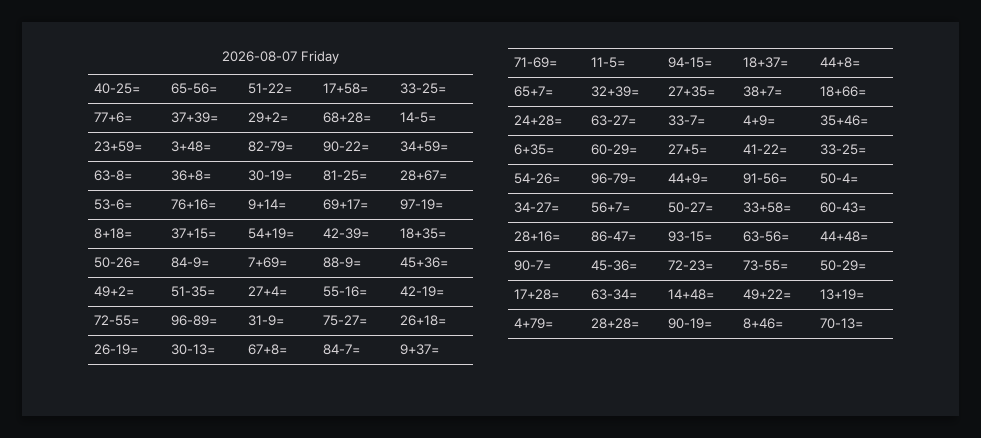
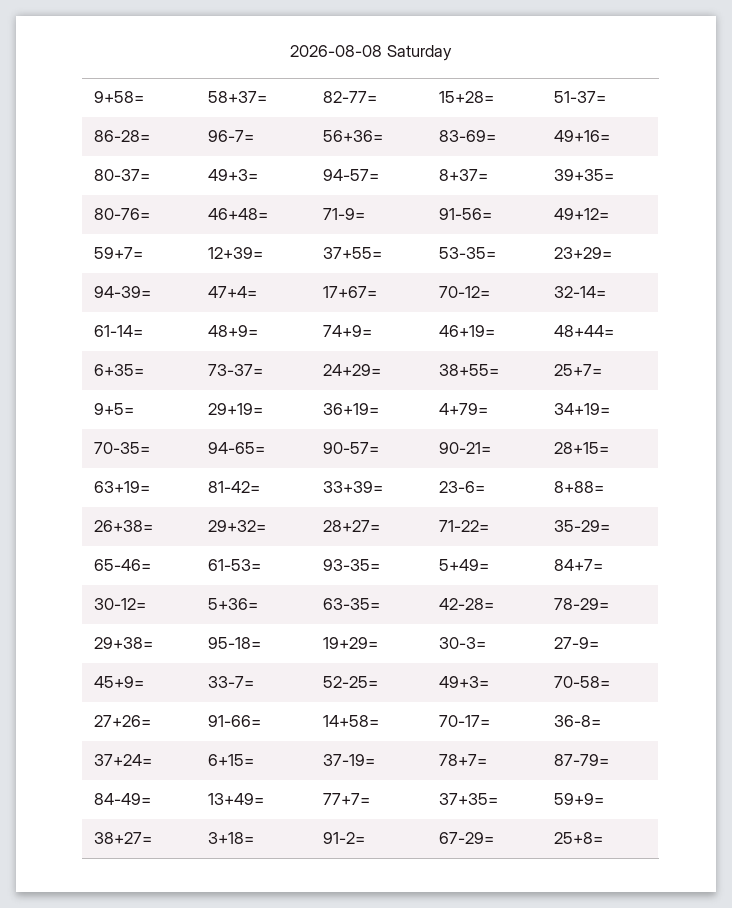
[222,51,339,64] [93,83,140,94] [170,83,217,94] [247,83,292,94] [322,83,368,94] [399,83,446,94] [93,112,132,123] [170,112,218,123] [247,112,288,123] [322,112,371,123] [399,112,436,123] [93,141,142,152] [170,141,211,152] [247,141,293,152] [322,141,369,152] [399,141,448,152] [93,170,132,181] [170,170,211,181] [247,170,292,181] [322,170,367,181] [399,170,447,181] [93,199,132,210] [170,199,216,210] [247,199,286,210] [322,199,368,210] [399,199,443,210] [93,228,132,239] [170,228,216,239] [247,228,294,239] [322,228,369,239] [399,228,446,239] [93,257,140,268] [170,257,209,268] [247,257,287,268] [322,257,361,268] [399,257,448,268] [93,286,134,297] [170,286,215,297] [247,286,287,296] [322,286,367,297] [399,286,444,297] [93,315,139,326] [170,315,217,326] [247,315,284,326] [322,315,367,326] [399,315,446,326] [93,344,138,355] [170,344,215,355] [247,344,287,355] [322,344,360,355] [399,344,439,355] [513,57,557,68] [590,57,625,68] [667,57,712,68] [742,57,788,68] [819,57,860,68] [513,86,553,97] [590,86,639,97] [667,86,715,97] [742,86,782,97] [819,86,866,97] [513,115,562,126] [590,115,636,126] [667,115,705,126] [742,115,775,126] [819,115,868,126] [513,144,554,155] [590,144,637,155] [667,144,707,155] [742,144,787,154] [819,144,866,155] [513,173,560,184] [590,173,636,184] [667,173,708,184] [742,173,787,184] [819,173,858,184] [513,202,559,213] [590,202,630,213] [667,202,713,213] [742,202,791,213] [819,202,866,213] [513,231,560,242] [590,231,636,242] [667,231,712,242] [742,231,789,242] [819,231,868,242] [513,260,551,271] [590,260,637,271] [667,260,713,271] [742,260,788,271] [819,260,866,271] [513,289,559,300] [590,289,637,300] [667,289,714,300] [742,289,791,300] [819,289,864,300] [513,318,553,329] [590,318,639,329] [667,318,712,329] [742,318,783,329] [819,318,863,329] 2026-08-07 Friday // 40-25= | 65-56= | 51-22= | 17+58= | 33-25= // 77+6= | 37+39= | 29+2= | 68+28= | 14-5= // 23+59= | 3+48= | 82-79= | 90-22= | 34+59= // 63-8= | 36+8= | 30-19= | 81-25= | 28+67= // 53-6= | 76+16= | 9+14= | 69+17= | 97-19= // 8+18= | 37+15= | 54+19= | 42-39= | 18+35= // 50-26= | 84-9= | 7+69= | 88-9= | 45+36= // 49+2= | 51-35= | 27+4= | 55-16= | 42-19= // 72-55= | 96-89= | 31-9= | 75-27= | 26+18= // 26-19= | 30-13= | 67+8= | 84-7= | 9+37= // 71-69= | 11-5= | 94-15= | 18+37= | 44+8= // 65+7= | 32+39= | 27+35= | 38+7= | 18+66= // 24+28= | 63-27= | 33-7= | 4+9= | 35+46= // 6+35= | 60-29= | 27+5= | 41-22= | 33-25= // 54-26= | 96-79= | 44+9= | 91-56= | 50-4= // 34-27= | 56+7= | 50-27= | 33+58= | 60-43= // 28+16= | 86-47= | 93-15= | 63-56= | 44+48= // 90-7= | 45-36= | 72-23= | 73-55= | 50-29= // 17+28= | 63-34= | 14+48= | 49+22= | 13+19= // 4+79= | 28+28= | 90-19= | 8+46= | 70-13= -> [290,45,452,61] [93,91,144,103] [207,91,267,103] [322,91,377,103] [438,91,494,103] [553,91,606,103] [93,130,150,142] [207,130,254,142] [322,130,383,142] [438,130,496,142] [553,130,610,142] [93,169,150,181] [207,169,258,181] [322,169,379,181] [438,169,488,181] [553,169,614,181] [93,208,150,220] [207,208,268,220] [322,208,365,220] [438,208,492,220] [553,208,609,220] [93,247,143,259] [207,247,263,259] [322,247,382,259] [438,247,496,259] [553,247,612,259] [93,286,151,298] [207,286,257,298] [322,286,377,298] [438,286,490,298] [553,286,606,298] [93,325,143,337] [207,325,258,337] [322,325,372,337] [438,325,495,337] [553,325,614,337] [93,364,144,376] [207,364,263,376] [322,364,381,376] [438,364,499,376] [553,364,602,376] [93,403,134,415] [207,403,263,415] [322,403,379,415] [438,403,488,415] [553,403,610,415] [93,442,150,454] [207,442,265,454] [322,442,379,454] [438,442,491,454] [553,442,609,454] [93,481,150,493] [207,481,260,493] [322,481,383,493] [438,481,485,493] [553,481,604,493] [93,520,153,532] [207,520,266,532] [322,520,380,532] [438,520,489,532] [553,520,610,532] [93,559,151,571] [207,559,261,571] [322,559,380,571] [438,559,489,571] [553,559,603,571] [93,598,146,610] [207,598,258,610] [322,598,380,610] [438,598,494,610] [553,598,609,610] [93,637,153,649] [207,637,261,649] [322,637,378,649] [438,637,486,649] [553,637,599,649] [93,676,144,688] [207,676,254,688] [322,676,378,688] [438,676,489,688] [553,676,610,688] [93,715,151,727] [207,715,261,727] [322,715,379,727] [438,715,490,727] [553,715,601,727] [93,754,152,766] [207,754,254,766] [322,754,375,766] [438,754,487,766] [553,754,609,766] [93,793,151,805] [207,793,264,805] [322,793,370,805] [438,793,498,805] [553,793,604,805] [93,832,152,844] [207,832,254,844] [322,832,365,844] [438,832,494,844] [553,832,603,844] 2026-08-08 Saturday // 9+58= | 58+37= | 82-77= | 15+28= | 51-37= // 86-28= | 96-7= | 56+36= | 83-69= | 49+16= // 80-37= | 49+3= | 94-57= | 8+37= | 39+35= // 80-76= | 46+48= | 71-9= | 91-56= | 49+12= // 59+7= | 12+39= | 37+55= | 53-35= | 23+29= // 94-39= | 47+4= | 17+67= | 70-12= | 32-14= // 61-14= | 48+9= | 74+9= | 46+19= | 48+44= // 6+35= | 73-37= | 24+29= | 38+55= | 25+7= // 9+5= | 29+19= | 36+19= | 4+79= | 34+19= // 70-35= | 94-65= | 90-57= | 90-21= | 28+15= // 63+19= | 81-42= | 33+39= | 23-6= | 8+88= // 26+38= | 29+32= | 28+27= | 71-22= | 35-29= // 65-46= | 61-53= | 93-35= | 5+49= | 84+7= // 30-12= | 5+36= | 63-35= | 42-28= | 78-29= // 29+38= | 95-18= | 19+29= | 30-3= | 27-9= // 45+9= | 33-7= | 52-25= | 49+3= | 70-58= // 27+26= | 91-66= | 14+58= | 70-17= | 36-8= // 37+24= | 6+15= | 37-19= | 78+7= | 87-79= // 84-49= | 13+49= | 77+7= | 37+35= | 59+9= // 38+27= | 3+18= | 91-2= | 67-29= | 25+8=

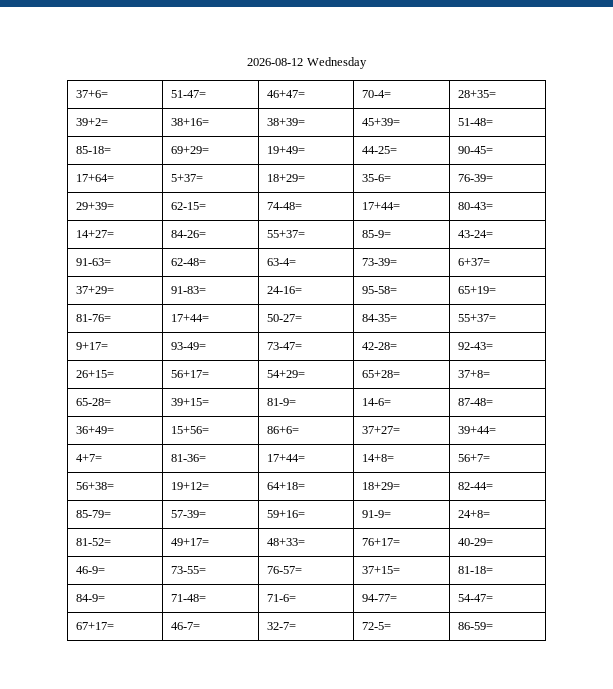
[290,45,452,61] [93,91,144,103] [207,91,267,103] [322,91,377,103] [438,91,494,103] [553,91,606,103] [93,130,150,142] [207,130,254,142] [322,130,383,142] [438,130,496,142] [553,130,610,142] [93,169,150,181] [207,169,258,181] [322,169,379,181] [438,169,488,181] [553,169,614,181] [93,208,150,220] [207,208,268,220] [322,208,365,220] [438,208,492,220] [553,208,609,220] [93,247,143,259] [207,247,263,259] [322,247,382,259] [438,247,496,259] [553,247,612,259] [93,286,151,298] [207,286,257,298] [322,286,377,298] [438,286,490,298] [553,286,606,298] [93,325,143,337] [207,325,258,337] [322,325,372,337] [438,325,495,337] [553,325,614,337] [93,364,144,376] [207,364,263,376] [322,364,381,376] [438,364,499,376] [553,364,602,376] [93,403,134,415] [207,403,263,415] [322,403,379,415] [438,403,488,415] [553,403,610,415] [93,442,150,454] [207,442,265,454] [322,442,379,454] [438,442,491,454] [553,442,609,454] [93,481,150,493] [207,481,260,493] [322,481,383,493] [438,481,485,493] [553,481,604,493] [93,520,153,532] [207,520,266,532] [322,520,380,532] [438,520,489,532] [553,520,610,532] [93,559,151,571] [207,559,261,571] [322,559,380,571] [438,559,489,571] [553,559,603,571] [93,598,146,610] [207,598,258,610] [322,598,380,610] [438,598,494,610] [553,598,609,610] [93,637,153,649] [207,637,261,649] [322,637,378,649] [438,637,486,649] [553,637,599,649] [93,676,144,688] [207,676,254,688] [322,676,378,688] [438,676,489,688] [553,676,610,688] [93,715,151,727] [207,715,261,727] [322,715,379,727] [438,715,490,727] [553,715,601,727] [93,754,152,766] [207,754,254,766] [322,754,375,766] [438,754,487,766] [553,754,609,766] [93,793,151,805] [207,793,264,805] [322,793,370,805] [438,793,498,805] [553,793,604,805] [93,832,152,844] [207,832,254,844] [322,832,365,844] [438,832,494,844] [553,832,603,844] 2026-08-08 Saturday // 9+58= | 58+37= | 82-77= | 15+28= | 51-37= // 86-28= | 96-7= | 56+36= | 83-69= | 49+16= // 80-37= | 49+3= | 94-57= | 8+37= | 39+35= // 80-76= | 46+48= | 71-9= | 91-56= | 49+12= // 59+7= | 12+39= | 37+55= | 53-35= | 23+29= // 94-39= | 47+4= | 17+67= | 70-12= | 32-14= // 61-14= | 48+9= | 74+9= | 46+19= | 48+44= // 6+35= | 73-37= | 24+29= | 38+55= | 25+7= // 9+5= | 29+19= | 36+19= | 4+79= | 34+19= // 70-35= | 94-65= | 90-57= | 90-21= | 28+15= // 63+19= | 81-42= | 33+39= | 23-6= | 8+88= // 26+38= | 29+32= | 28+27= | 71-22= | 35-29= // 65-46= | 61-53= | 93-35= | 5+49= | 84+7= // 30-12= | 5+36= | 63-35= | 42-28= | 78-29= // 29+38= | 95-18= | 19+29= | 30-3= | 27-9= // 45+9= | 33-7= | 52-25= | 49+3= | 70-58= // 27+26= | 91-66= | 14+58= | 70-17= | 36-8= // 37+24= | 6+15= | 37-19= | 78+7= | 87-79= // 84-49= | 13+49= | 77+7= | 37+35= | 59+9= // 38+27= | 3+18= | 91-2= | 67-29= | 25+8= -> [247,57,367,69] [75,90,108,98] [170,90,206,98] [266,90,305,98] [361,90,391,98] [457,90,496,98] [75,118,108,126] [170,118,209,126] [266,118,305,126] [361,118,400,126] [457,118,493,126] [75,146,111,154] [170,146,209,154] [266,146,305,154] [361,146,397,154] [457,146,493,154] [75,174,114,182] [170,174,203,182] [266,174,305,182] [361,174,391,182] [457,174,493,182] [75,202,114,210] [170,202,206,210] [266,202,302,210] [361,202,400,210] [457,202,493,210] [75,230,114,238] [170,230,206,238] [266,230,305,238] [361,230,391,238] [457,230,493,238] [75,258,111,266] [170,258,206,266] [266,258,296,266] [361,258,397,266] [457,258,490,266] [75,286,114,294] [170,286,206,294] [266,286,302,294] [361,286,397,294] [457,286,496,294] [75,314,111,322] [170,314,209,322] [266,314,302,322] [361,314,397,322] [457,314,496,322] [75,342,108,350] [170,342,206,350] [266,342,302,350] [361,342,397,350] [457,342,493,350] [75,370,114,378] [170,370,209,378] [266,370,305,378] [361,370,400,378] [457,370,490,378] [75,398,111,406] [170,398,209,406] [266,398,296,406] [361,398,391,406] [457,398,493,406] [75,426,114,434] [170,426,209,434] [266,426,299,434] [361,426,400,434] [457,426,496,434] [75,454,102,462] [170,454,206,462] [266,454,305,462] [361,454,394,462] [457,454,490,462] [75,482,114,490] [170,482,209,490] [266,482,305,490] [361,482,400,490] [457,482,493,490] [75,510,111,518] [170,510,206,518] [266,510,305,518] [361,510,391,518] [457,510,490,518] [75,538,111,546] [170,538,209,546] [266,538,305,546] [361,538,400,546] [457,538,493,546] [75,566,105,574] [170,566,206,574] [266,566,302,574] [361,566,400,574] [457,566,493,574] [75,594,105,602] [170,594,206,602] [266,594,296,602] [361,594,397,602] [457,594,493,602] [75,622,114,630] [170,622,200,630] [266,622,296,630] [361,622,391,630] [457,622,493,630] 2026-08-12 Wednesday // 37+6= | 51-47= | 46+47= | 70-4= | 28+35= // 39+2= | 38+16= | 38+39= | 45+39= | 51-48= // 85-18= | 69+29= | 19+49= | 44-25= | 90-45= // 17+64= | 5+37= | 18+29= | 35-6= | 76-39= // 29+39= | 62-15= | 74-48= | 17+44= | 80-43= // 14+27= | 84-26= | 55+37= | 85-9= | 43-24= // 91-63= | 62-48= | 63-4= | 73-39= | 6+37= // 37+29= | 91-83= | 24-16= | 95-58= | 65+19= // 81-76= | 17+44= | 50-27= | 84-35= | 55+37= // 9+17= | 93-49= | 73-47= | 42-28= | 92-43= // 26+15= | 56+17= | 54+29= | 65+28= | 37+8= // 65-28= | 39+15= | 81-9= | 14-6= | 87-48= // 36+49= | 15+56= | 86+6= | 37+27= | 39+44= // 4+7= | 81-36= | 17+44= | 14+8= | 56+7= // 56+38= | 19+12= | 64+18= | 18+29= | 82-44= // 85-79= | 57-39= | 59+16= | 91-9= | 24+8= // 81-52= | 49+17= | 48+33= | 76+17= | 40-29= // 46-9= | 73-55= | 76-57= | 37+15= | 81-18= // 84-9= | 71-48= | 71-6= | 94-77= | 54-47= // 67+17= | 46-7= | 32-7= | 72-5= | 86-59=

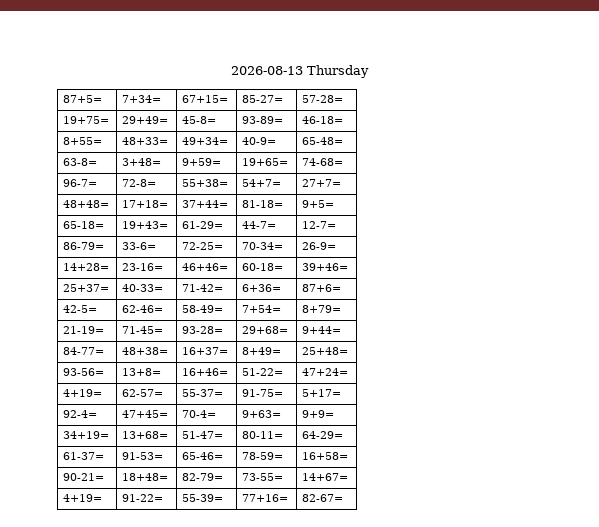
[247,57,367,69] [75,90,108,98] [170,90,206,98] [266,90,305,98] [361,90,391,98] [457,90,496,98] [75,118,108,126] [170,118,209,126] [266,118,305,126] [361,118,400,126] [457,118,493,126] [75,146,111,154] [170,146,209,154] [266,146,305,154] [361,146,397,154] [457,146,493,154] [75,174,114,182] [170,174,203,182] [266,174,305,182] [361,174,391,182] [457,174,493,182] [75,202,114,210] [170,202,206,210] [266,202,302,210] [361,202,400,210] [457,202,493,210] [75,230,114,238] [170,230,206,238] [266,230,305,238] [361,230,391,238] [457,230,493,238] [75,258,111,266] [170,258,206,266] [266,258,296,266] [361,258,397,266] [457,258,490,266] [75,286,114,294] [170,286,206,294] [266,286,302,294] [361,286,397,294] [457,286,496,294] [75,314,111,322] [170,314,209,322] [266,314,302,322] [361,314,397,322] [457,314,496,322] [75,342,108,350] [170,342,206,350] [266,342,302,350] [361,342,397,350] [457,342,493,350] [75,370,114,378] [170,370,209,378] [266,370,305,378] [361,370,400,378] [457,370,490,378] [75,398,111,406] [170,398,209,406] [266,398,296,406] [361,398,391,406] [457,398,493,406] [75,426,114,434] [170,426,209,434] [266,426,299,434] [361,426,400,434] [457,426,496,434] [75,454,102,462] [170,454,206,462] [266,454,305,462] [361,454,394,462] [457,454,490,462] [75,482,114,490] [170,482,209,490] [266,482,305,490] [361,482,400,490] [457,482,493,490] [75,510,111,518] [170,510,206,518] [266,510,305,518] [361,510,391,518] [457,510,490,518] [75,538,111,546] [170,538,209,546] [266,538,305,546] [361,538,400,546] [457,538,493,546] [75,566,105,574] [170,566,206,574] [266,566,302,574] [361,566,400,574] [457,566,493,574] [75,594,105,602] [170,594,206,602] [266,594,296,602] [361,594,397,602] [457,594,493,602] [75,622,114,630] [170,622,200,630] [266,622,296,630] [361,622,391,630] [457,622,493,630] 2026-08-12 Wednesday // 37+6= | 51-47= | 46+47= | 70-4= | 28+35= // 39+2= | 38+16= | 38+39= | 45+39= | 51-48= // 85-18= | 69+29= | 19+49= | 44-25= | 90-45= // 17+64= | 5+37= | 18+29= | 35-6= | 76-39= // 29+39= | 62-15= | 74-48= | 17+44= | 80-43= // 14+27= | 84-26= | 55+37= | 85-9= | 43-24= // 91-63= | 62-48= | 63-4= | 73-39= | 6+37= // 37+29= | 91-83= | 24-16= | 95-58= | 65+19= // 81-76= | 17+44= | 50-27= | 84-35= | 55+37= // 9+17= | 93-49= | 73-47= | 42-28= | 92-43= // 26+15= | 56+17= | 54+29= | 65+28= | 37+8= // 65-28= | 39+15= | 81-9= | 14-6= | 87-48= // 36+49= | 15+56= | 86+6= | 37+27= | 39+44= // 4+7= | 81-36= | 17+44= | 14+8= | 56+7= // 56+38= | 19+12= | 64+18= | 18+29= | 82-44= // 85-79= | 57-39= | 59+16= | 91-9= | 24+8= // 81-52= | 49+17= | 48+33= | 76+17= | 40-29= // 46-9= | 73-55= | 76-57= | 37+15= | 81-18= // 84-9= | 71-48= | 71-6= | 94-77= | 54-47= // 67+17= | 46-7= | 32-7= | 72-5= | 86-59= -> [231,65,369,78] [63,95,103,103] [122,95,162,103] [182,95,229,103] [242,95,284,103] [302,95,344,103] [63,116,110,124] [122,116,169,124] [182,116,217,124] [242,116,284,124] [302,116,344,124] [63,137,103,145] [122,137,169,145] [182,137,229,145] [242,137,277,145] [302,137,344,145] [63,158,98,166] [122,158,162,166] [182,158,222,166] [242,158,289,166] [302,158,344,166] [63,179,98,187] [122,179,157,187] [182,179,229,187] [242,179,282,187] [302,179,342,187] [63,200,110,208] [122,200,169,208] [182,200,229,208] [242,200,284,208] [302,200,335,208] [63,221,105,229] [122,221,169,229] [182,221,224,229] [242,221,277,229] [302,221,337,229] [63,242,105,250] [122,242,157,250] [182,242,224,250] [242,242,284,250] [302,242,337,250] [63,263,110,271] [122,263,164,271] [182,263,229,271] [242,263,284,271] [302,263,349,271] [63,284,110,292] [122,284,164,292] [182,284,224,292] [242,284,282,292] [302,284,342,292] [63,305,98,313] [122,305,164,313] [182,305,224,313] [242,305,282,313] [302,305,342,313] [63,326,105,334] [122,326,164,334] [182,326,224,334] [242,326,289,334] [302,326,342,334] [63,347,105,355] [122,347,169,355] [182,347,229,355] [242,347,282,355] [302,347,349,355] [63,368,105,376] [122,368,162,376] [182,368,229,376] [242,368,284,376] [302,368,349,376] [63,389,103,397] [122,389,164,397] [182,389,224,397] [242,389,284,397] [302,389,342,397] [63,410,98,418] [122,410,169,418] [182,410,217,418] [242,410,282,418] [302,410,335,418] [63,431,110,439] [122,431,169,439] [182,431,224,439] [242,431,284,439] [302,431,344,439] [63,452,105,460] [122,452,164,460] [182,452,224,460] [242,452,284,460] [302,452,349,460] [63,473,105,481] [122,473,169,481] [182,473,224,481] [242,473,284,481] [302,473,349,481] [63,494,103,502] [122,494,164,502] [182,494,224,502] [242,494,289,502] [302,494,344,502] 2026-08-13 Thursday // 87+5= | 7+34= | 67+15= | 85-27= | 57-28= // 19+75= | 29+49= | 45-8= | 93-89= | 46-18= // 8+55= | 48+33= | 49+34= | 40-9= | 65-48= // 63-8= | 3+48= | 9+59= | 19+65= | 74-68= // 96-7= | 72-8= | 55+38= | 54+7= | 27+7= // 48+48= | 17+18= | 37+44= | 81-18= | 9+5= // 65-18= | 19+43= | 61-29= | 44-7= | 12-7= // 86-79= | 33-6= | 72-25= | 70-34= | 26-9= // 14+28= | 23-16= | 46+46= | 60-18= | 39+46= // 25+37= | 40-33= | 71-42= | 6+36= | 87+6= // 42-5= | 62-46= | 58-49= | 7+54= | 8+79= // 21-19= | 71-45= | 93-28= | 29+68= | 9+44= // 84-77= | 48+38= | 16+37= | 8+49= | 25+48= // 93-56= | 13+8= | 16+46= | 51-22= | 47+24= // 4+19= | 62-57= | 55-37= | 91-75= | 5+17= // 92-4= | 47+45= | 70-4= | 9+63= | 9+9= // 34+19= | 13+68= | 51-47= | 80-11= | 64-29= // 61-37= | 91-53= | 65-46= | 78-59= | 16+58= // 90-21= | 18+48= | 82-79= | 73-55= | 14+67= // 4+19= | 91-22= | 55-39= | 77+16= | 82-67=

